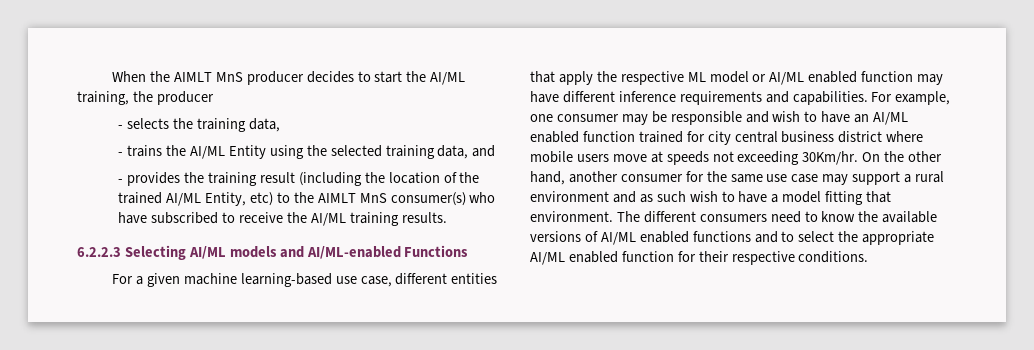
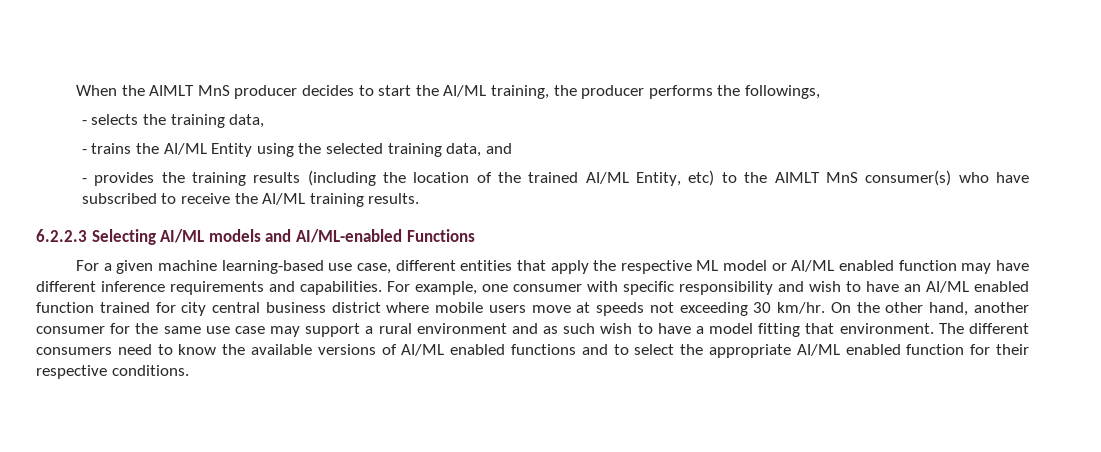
(214, 98) none -> [648,85,820,99] performs the followings,
[259,172,295,183] result -> [253,172,301,183] results
[621,111,742,125] may be responsible -> [587,281,773,295] with specific responsibility
[802,151,859,165] 30Km/hr. -> [753,302,826,314] 30 km/hr.

